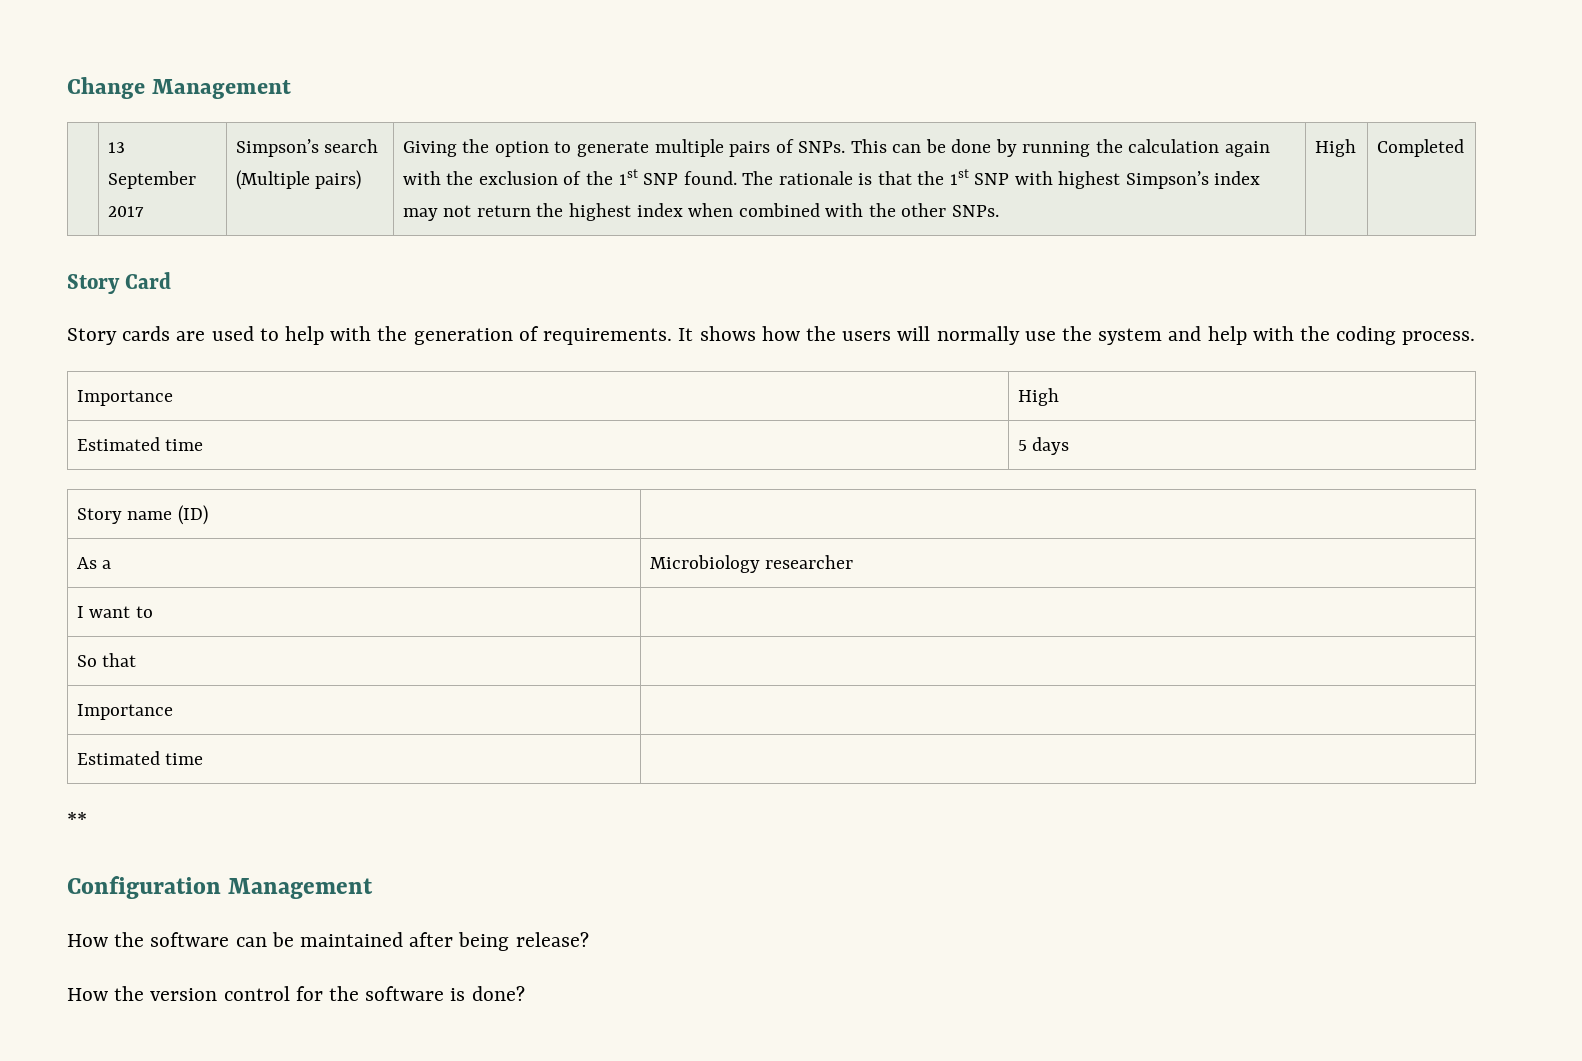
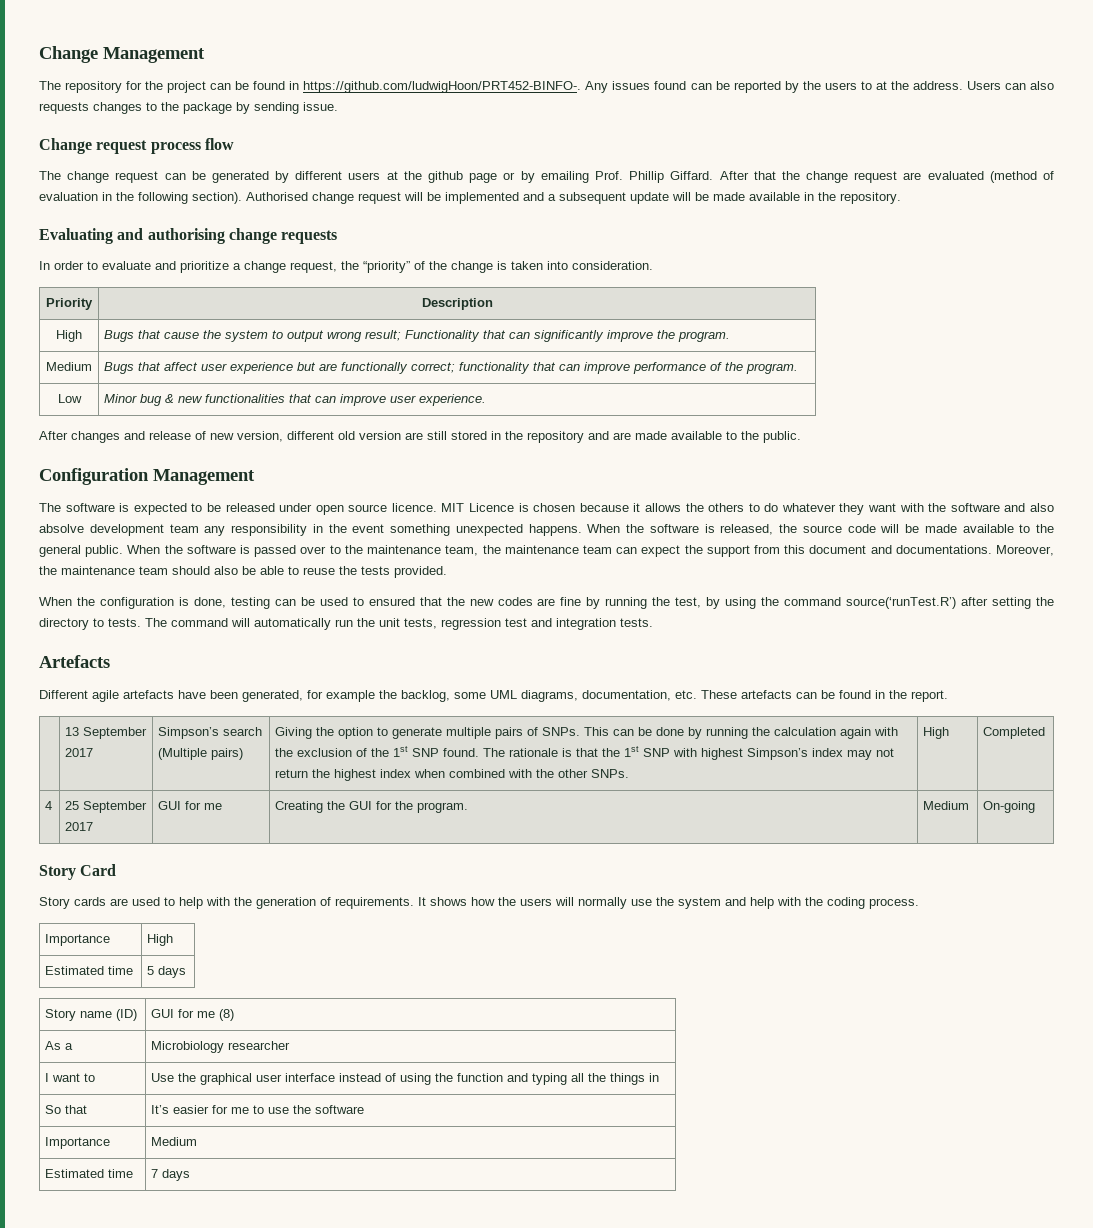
(291, 89) none -> [39,81,1054,93] [39,102,338,114] [39,138,234,154] [39,171,1055,183] [39,192,901,204] [39,228,338,244] [39,261,653,273] [46,298,93,310] [421,298,493,310] [56,330,82,342] [104,330,731,342] [46,362,92,371] [104,362,799,374] [57,394,82,403] [104,394,487,406] [39,431,801,443] [39,468,255,485] [39,503,1055,515] [39,524,1054,536] [39,545,1055,557] [39,566,447,578] [39,597,1054,609] [39,618,653,630] [39,655,110,668] [39,690,948,702] // The repository for the project can be found in https://github.com/ludwigHoon/PRT452-BINFO-. Any issues found can be reported by the users to at the address. Users can also requests changes to the package by sending issue. // Change request process flow // The change request can be generated by different users at the github page or by emailing Prof. Phillip Giffard. After that the change request are evaluated (method of evaluation in the following section). Authorised change request will be implemented and a subsequent update will be made available in the repository. // Evaluating and authorising change requests // In order to evaluate and prioritize a change request, the “priority” of the change is taken into consideration. // Priority | Description // High | Bugs that cause the system to output wrong result; Functionality that can significantly improve the program. // Medium | Bugs that affect user experience but are functionally correct; functionality that can improve performance of the program. // Low | Minor bug & new functionalities that can improve user experience. // After changes and release of new version, different old version are still stored in the repository and are made available to the public. // Configuration Management // The software is expected to be released under open source licence. MIT Licence is chosen because it allows the others to do whatever they want with the software and also absolve development team any responsibility in the event something unexpected happens. When the software is released, the source code will be made available to the general public. When the software is passed over to the maintenance team, the maintenance team can expect the support from this document and documentations. Moreover, the maintenance team should also be able to reuse the tests provided. // When the configuration is done, testing can be used to ensured that the new codes are fine by running the test, by using the command source(‘runTest.R’) after setting the directory to tests. The command will automatically run the unit tests, regression test and integration tests. // Artefacts // Different agile artefacts have been generated, for example the backlog, some UML diagrams, documentation, etc. These artefacts can be found in the report.
(1464, 148) none -> [45,801,53,810] [65,801,148,813] [65,822,94,831] [158,801,223,810] [275,801,469,813] [923,801,970,810] [983,801,1036,813] // 4 | 25 September 2017 | GUI for me | Creating the GUI for the program. | Medium | On-going
(208, 515) none -> [151,1009,235,1021] GUI for me (8)
[76,653,137,667] [76,704,173,720] [76,751,204,765] [67,812,87,827] [67,876,374,899] [67,932,589,951] [67,986,525,1001] // So that | // Importance | // Estimated time | // ** // Configuration Management // How the software can be maintained after being release? // How the version control for the software is done? -> [151,1073,660,1085] [45,1105,88,1114] [151,1105,365,1114] [45,1137,111,1149] [151,1137,198,1146] [45,1169,134,1178] [151,1169,191,1181] Use the graphical user interface instead of using the function and typing all the things in // So that | It’s easier for me to use the software // Importance | Medium // Estimated time | 7 days

